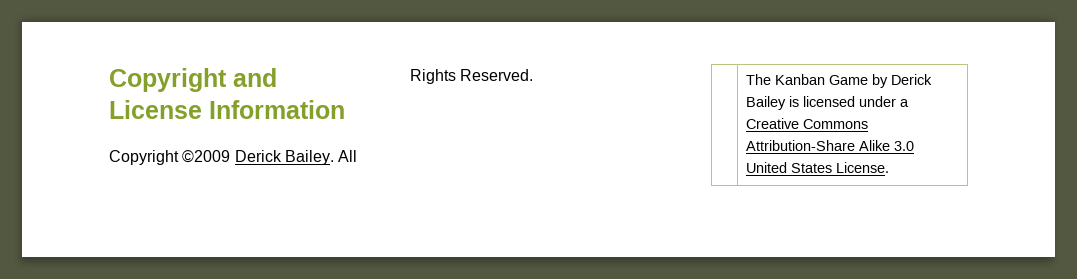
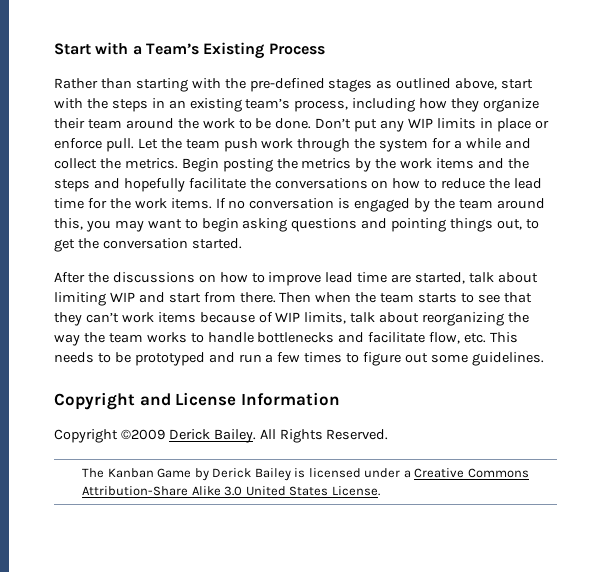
(109, 80) none -> [54,42,325,59] [54,78,534,92] [54,98,540,112] [54,118,549,132] [54,138,531,152] [54,158,529,172] [54,178,543,192] [54,198,545,212] [54,218,539,232] [54,238,242,252] [54,272,538,286] [54,292,532,306] [54,312,530,326] [54,332,519,346] [54,352,544,366] Start with a Team’s Existing Process // Rather than starting with the pre-defined stages as outlined above, start with the steps in an existing team’s process, including how they organize their team around the work to be done. Don’t put any WIP limits in place or enforce pull. Let the team push work through the system for a while and collect the metrics. Begin posting the metrics by the work items and the steps and hopefully facilitate the conversations on how to reduce the lead time for the work items. If no conversation is engaged by the team around this, you may want to begin asking questions and pointing things out, to get the conversation started. // After the discussions on how to improve lead time are started, talk about limiting WIP and start from there. Then when the team starts to see that they can’t work items because of WIP limits, talk about reorganizing the way the team works to handle bottlenecks and facilitate flow, etc. This needs to be prototyped and run a few times to figure out some guidelines. //

